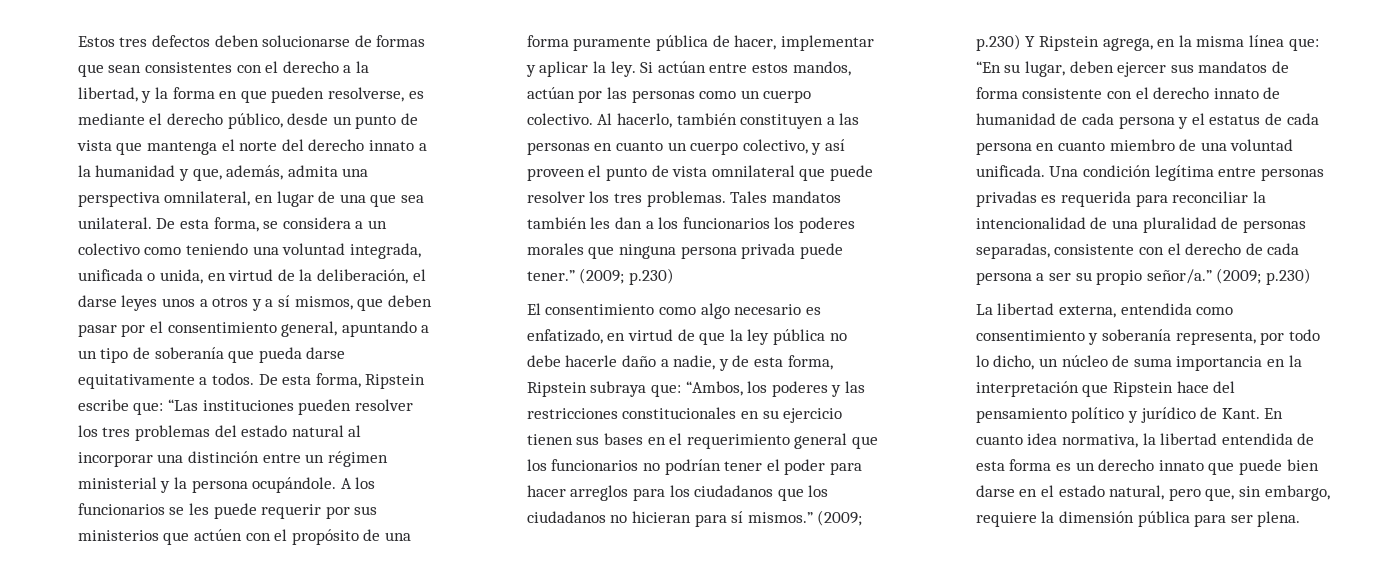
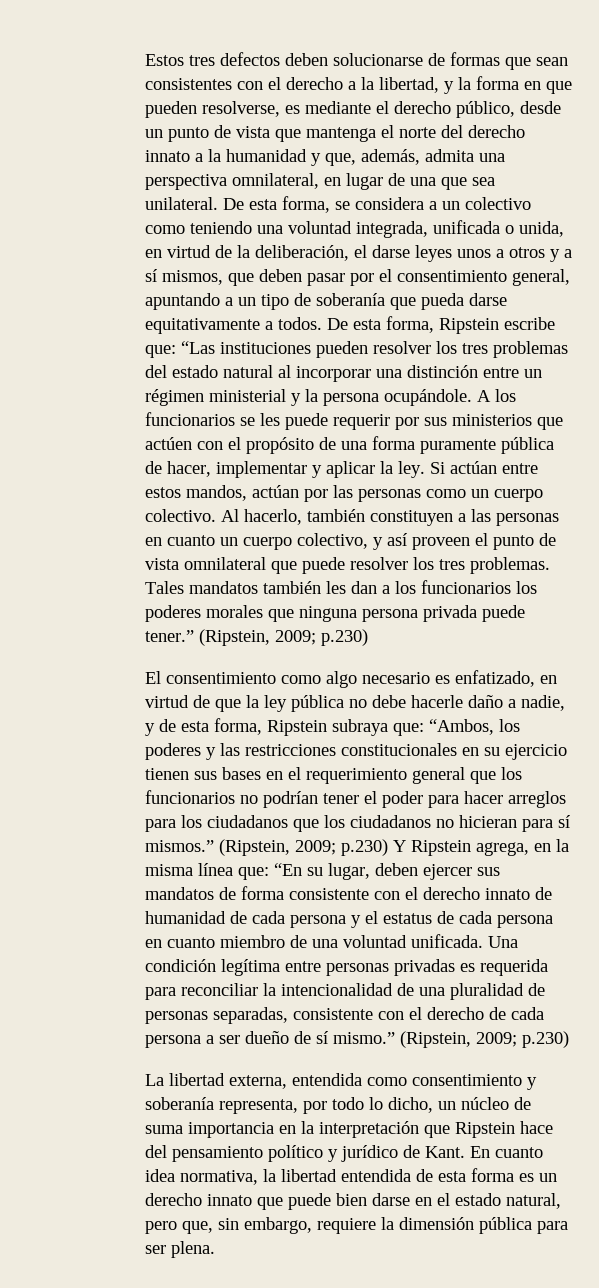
[579,268,625,284] (2009; -> [198,629,316,646] (Ripstein, 2009;
[817,510,863,526] (2009; -> [218,839,336,856] (Ripstein, 2009;
[1075,268,1262,285] su propio señor/a.” (2009; -> [244,1031,517,1048] dueño de sí mismo.” (Ripstein, 2009;

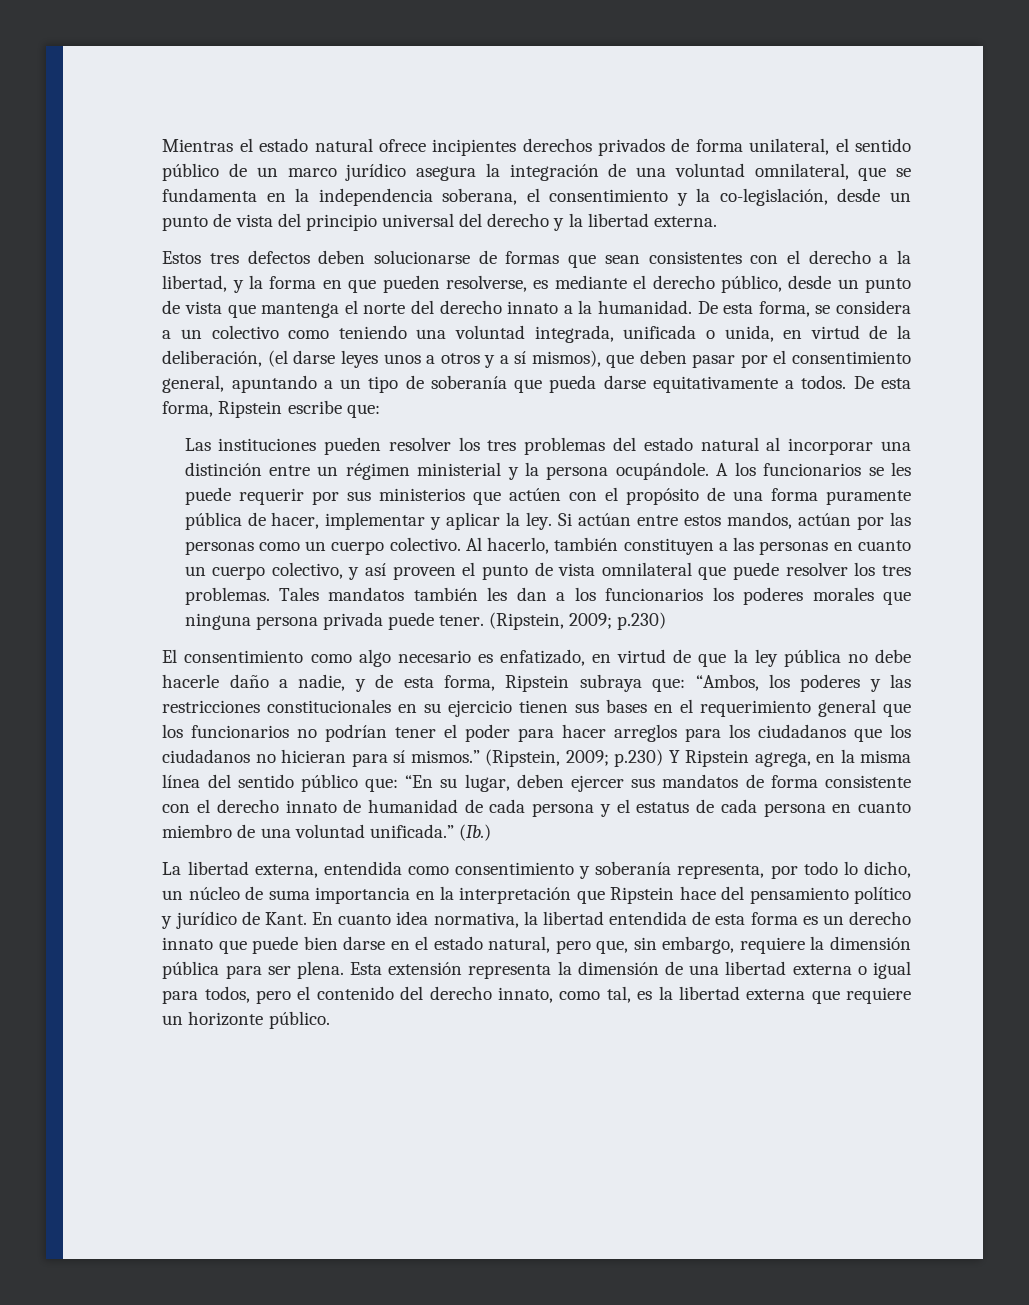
(144, 60) none -> [162,138,912,156] [162,163,911,181] [162,188,911,206] [162,213,717,231] Mientras el estado natural ofrece incipientes derechos privados de forma unilateral, el sentido público de un marco jurídico asegura la integración de una voluntad omnilateral, que se fundamenta en la independencia soberana, el consentimiento y la co-legislación, desde un punto de vista del principio universal del derecho y la libertad externa. //
[225,149,505,166] [144,173,495,190] [144,197,218,210] humanidad y que, además, admita una perspectiva omnilateral, en lugar de una que sea unilateral. -> [597,300,692,314] humanidad.
[353,245,367,258] el -> [267,350,288,367] (el
[161,270,223,285] mismos, -> [531,350,601,367] mismos),
[180,341,215,354] “Las -> [184,438,211,451] // Las
[144,630,194,642] tener.” -> [439,615,485,626] tener.
(233, 869) none -> [207,774,358,792] del sentido público
[410,934,518,948] [144,959,548,976] [144,983,545,1000] [144,1007,544,1024] [144,1031,569,1048] unificada. Una condición legítima entre personas privadas es requerida para reconciliar la intencionalidad de una pluralidad de personas separadas, consistente con el derecho de cada persona a ser dueño de sí mismo.” (Ripstein, 2009; p.230) -> [369,824,492,841] unificada.” (Ib.)
(215, 1249) none -> [350,961,911,979] [162,986,912,1004] [162,1011,330,1029] Esta extensión representa la dimensión de una libertad externa o igual para todos, pero el contenido del derecho innato, como tal, es la libertad externa que requiere un horizonte público.

